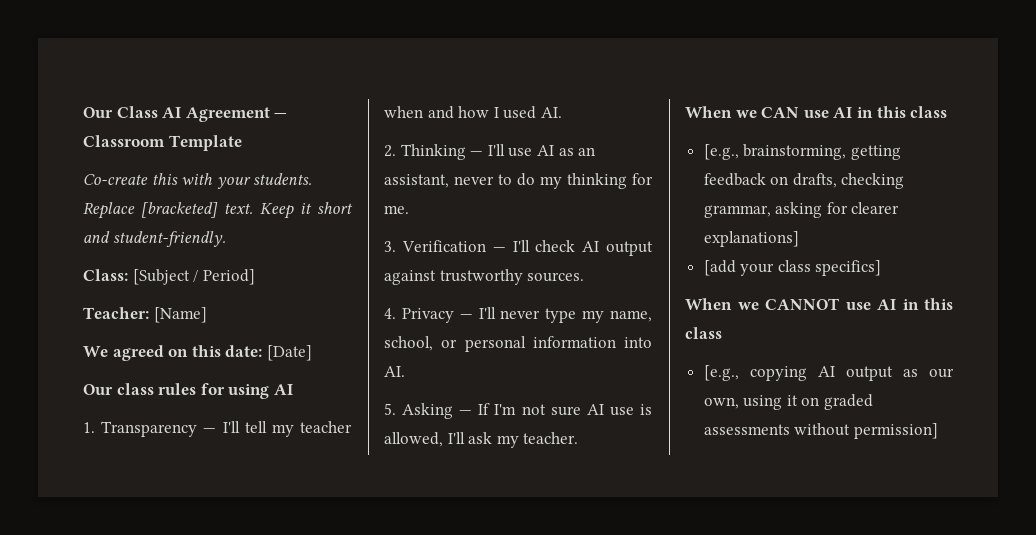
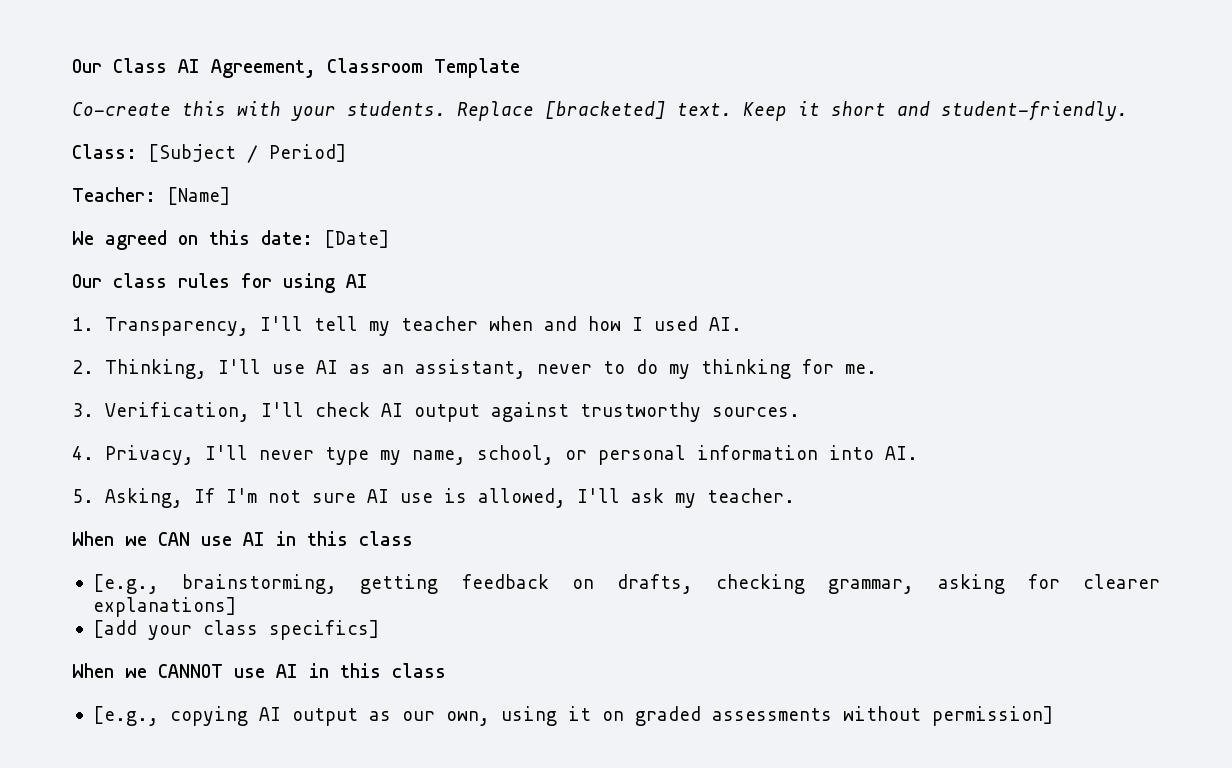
[185,107,288,122] Agreement — -> [211,59,316,78] Agreement,
[101,421,217,437] Transparency — -> [105,317,249,336] Transparency,
[400,144,484,160] Thinking — -> [105,359,207,379] Thinking,
[401,240,506,252] Verification — -> [105,402,250,422] Verification,
[401,308,473,323] Privacy — -> [105,445,194,465] Privacy,
[402,403,473,419] Asking — -> [105,488,183,508] Asking,

